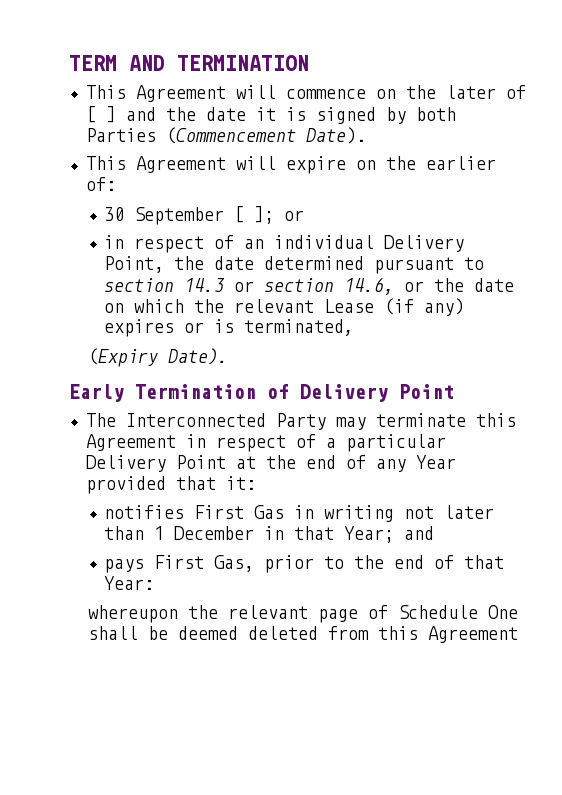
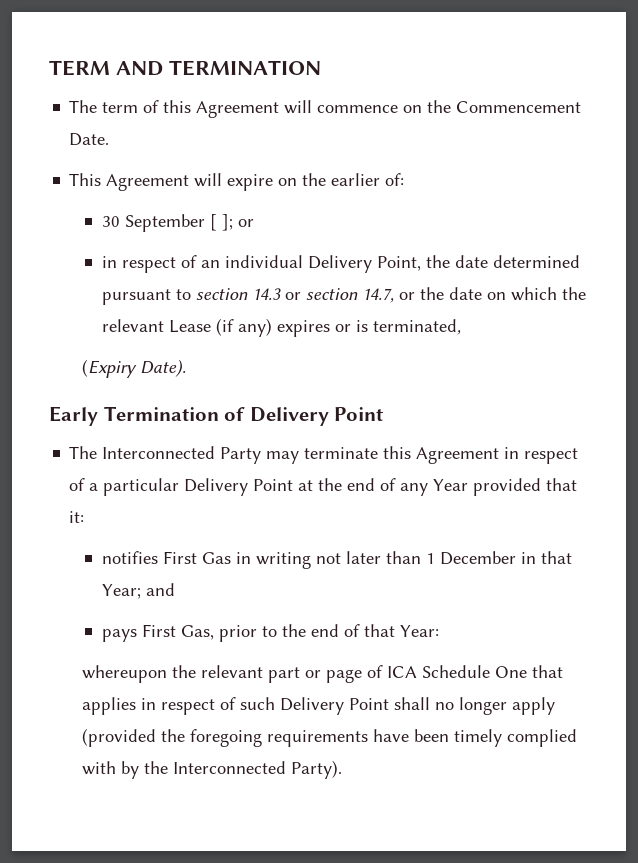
[85,85,126,99] This -> [69,100,192,113] The term of this
[445,85,526,99] [85,106,456,124] [85,127,366,144] later of [ ] and the date it is signed by both Parties (Commencement Date). -> [456,101,582,113] [69,133,110,146] Commencement Date.
[344,277,395,295] 14.6, -> [362,288,395,303] 14.7,
(308, 612) none -> [267,667,321,683] part or
(388, 612) none -> [386,666,417,678] ICA
[87,626,518,643] shall be deemed deleted from this Agreement -> [531,665,563,678] [81,697,555,715] [81,728,577,747] [81,760,342,779] that applies in respect of such Delivery Point shall no longer apply (provided the foregoing requirements have been timely complied with by the Interconnected Party).

